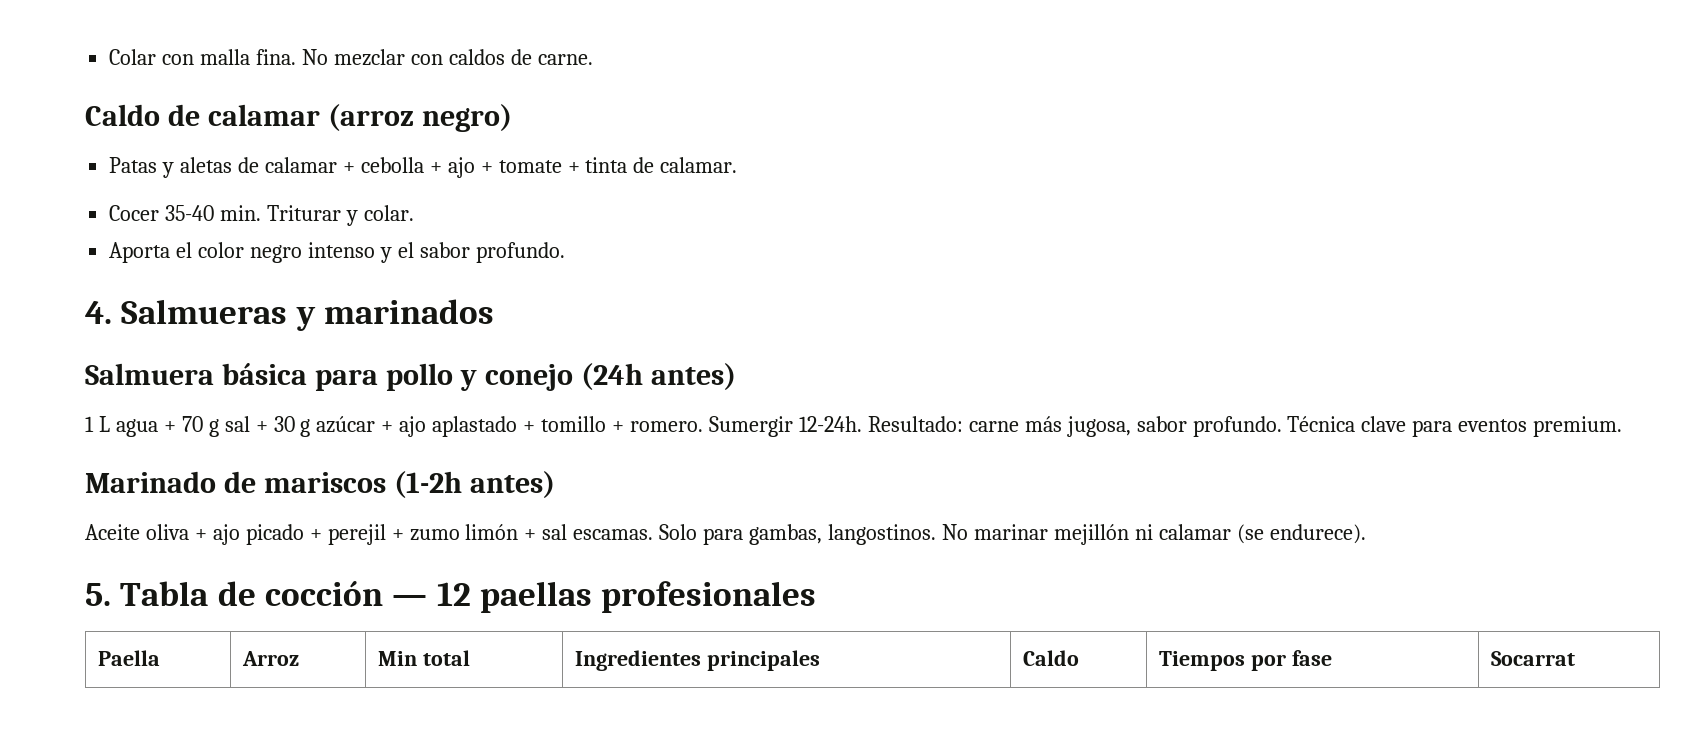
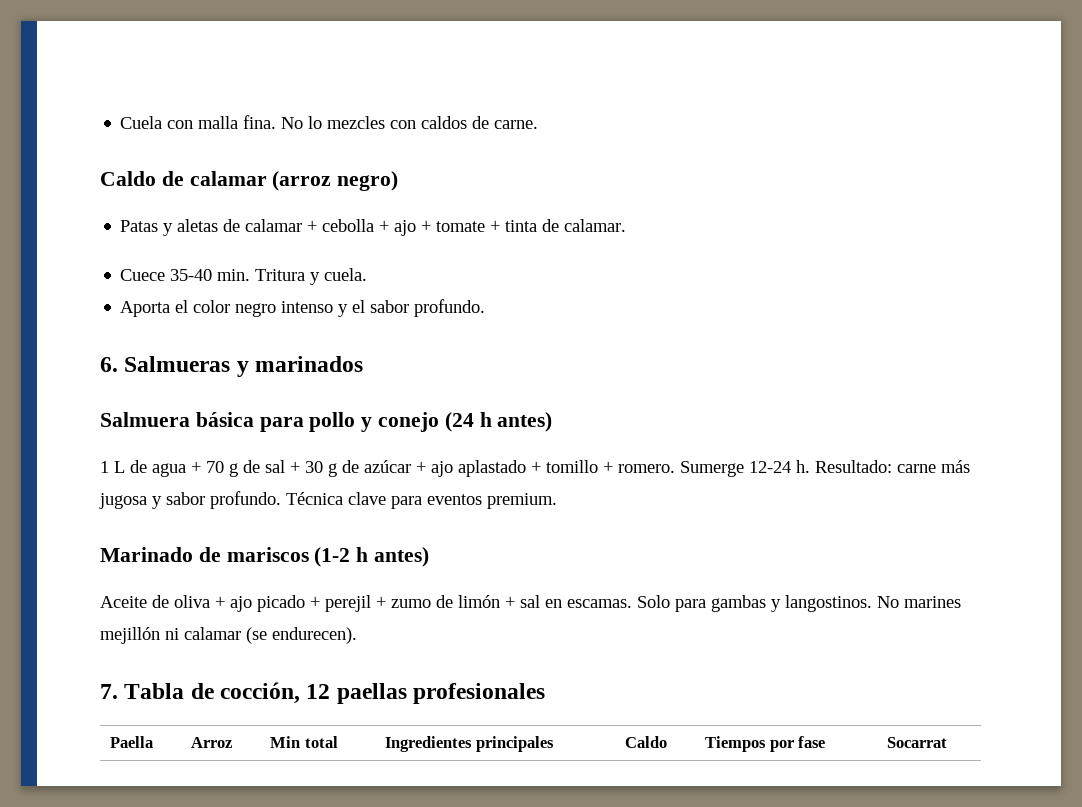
[109,49,157,65] Colar -> [120,116,163,129] Cuela
[333,49,405,66] mezclar -> [308,116,386,129] lo mezcles
[109,205,160,221] Cocer -> [120,269,166,281] Cuece
[267,205,414,226] Triturar y colar. -> [255,268,368,285] Tritura y cuela.
[85,301,112,324] 4. -> [100,357,118,372] 6.
[580,363,643,390] (24h -> [444,412,492,432] (24 h
(110, 424) none -> [130,460,147,473] de
(219, 428) none -> [243,460,260,473] de
(311, 428) none -> [342,460,359,473] de
[708,416,862,437] Sumergir 12-24h. -> [680,460,810,477] Sumerge 12-24 h.
[1066,416,1131,437] jugosa, -> [99,493,162,509] jugosa y
[393,471,462,498] (1-2h -> [314,547,369,567] (1-2 h
(140, 532) none -> [152,595,169,608] de
(460, 535) none -> [436,595,453,608] de
(568, 532) none -> [545,599,562,608] en
[749,524,823,545] gambas, -> [711,595,781,612] gambas y
[973,524,1048,540] marinar -> [904,596,961,608] marines
[1269,524,1366,544] [85,581,428,606] endurece). // 5. Tabla de cocción — -> [272,627,357,644] [100,682,301,704] endurecen). // 7. Tabla de cocción,

